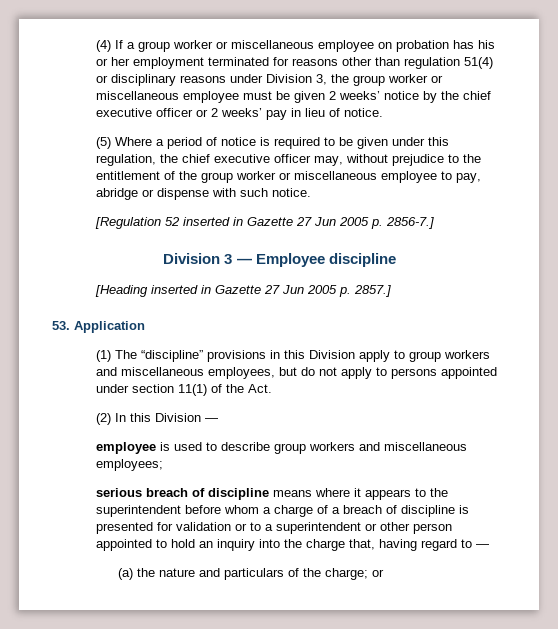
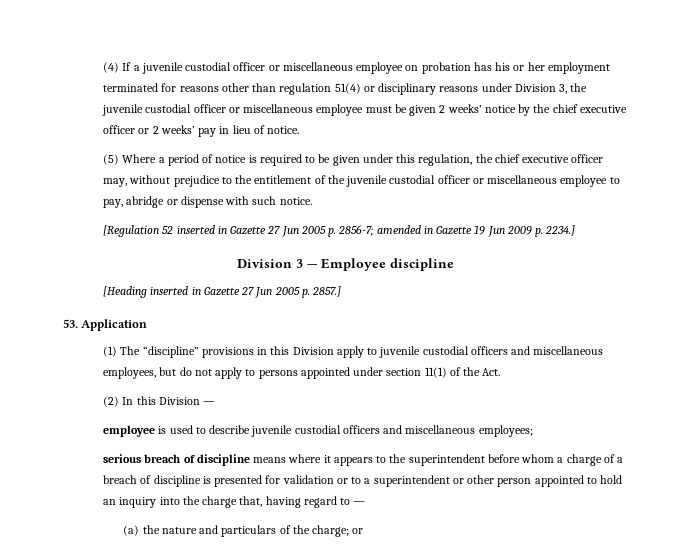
[137,40,213,52] group worker -> [141,62,266,74] juvenile custodial officer
[352,74,428,86] group worker -> [102,104,226,116] juvenile custodial officer
[200,171,276,183] group worker -> [346,175,470,187] juvenile custodial officer
[385,217,434,229] 2856-7.] -> [338,225,576,237] 2856-7; amended in Gazette 19 Jun 2009 p. 2234.]
[408,350,490,362] group workers -> [379,346,508,358] juvenile custodial officers
[273,442,355,454] group workers -> [251,425,380,437] juvenile custodial officers

